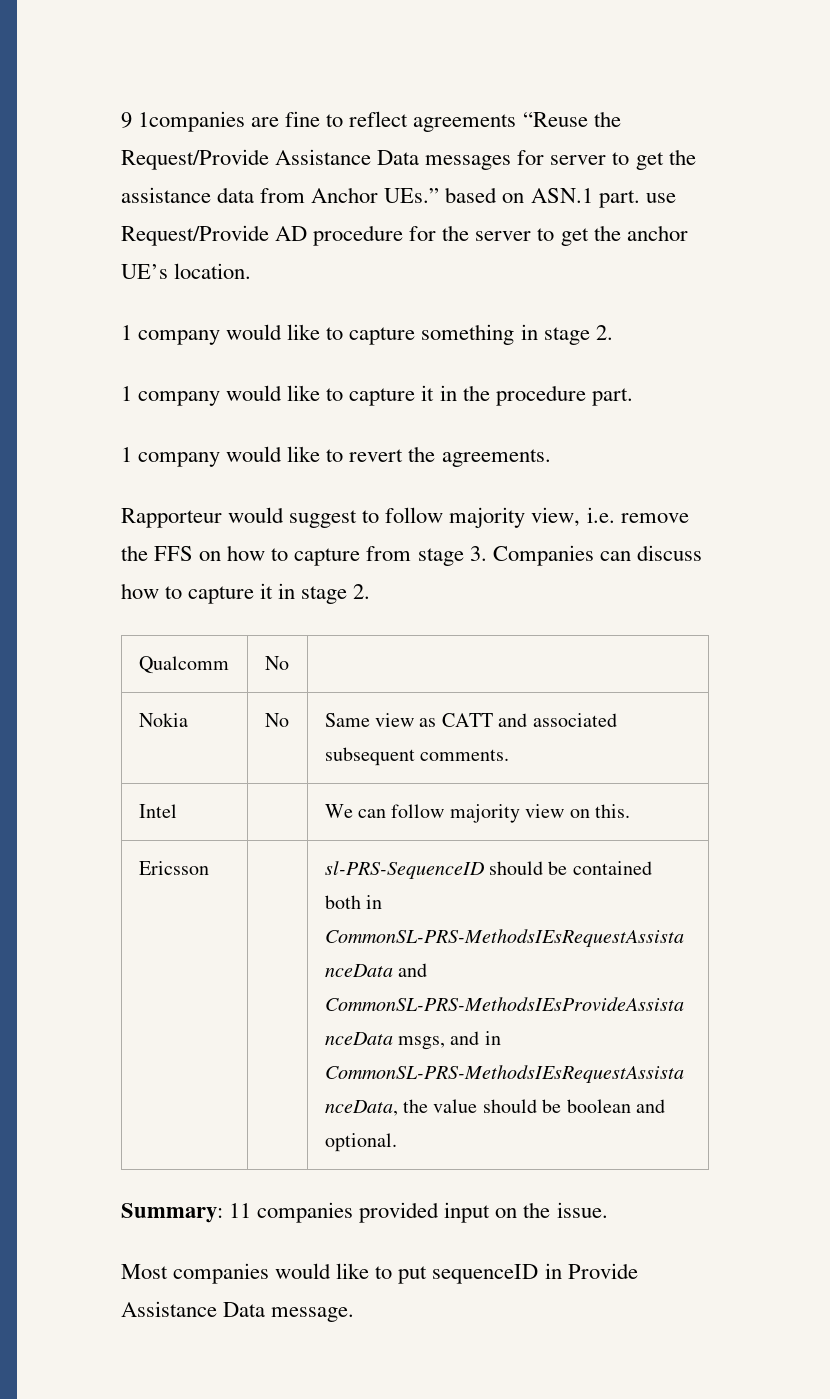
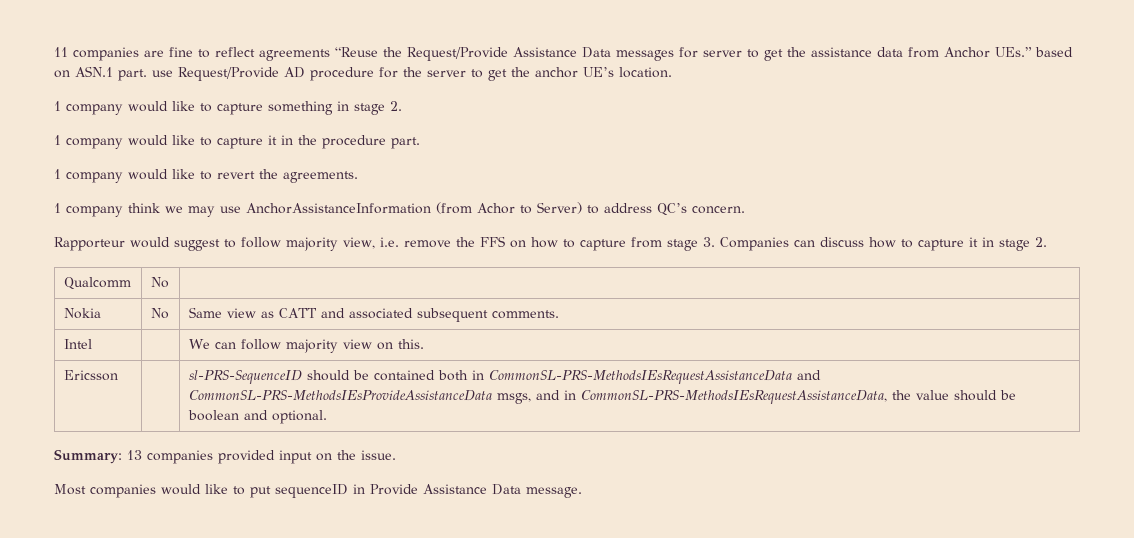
[121,111,246,132] 9 1companies -> [54,47,139,61] 11 companies
(551, 458) none -> [54,202,745,217] // 1 company think we may use AnchorAssistanceInformation (from Achor to Server) to address QC’s concern.
[229,1203,252,1218] 11 -> [127,450,142,460] 13

